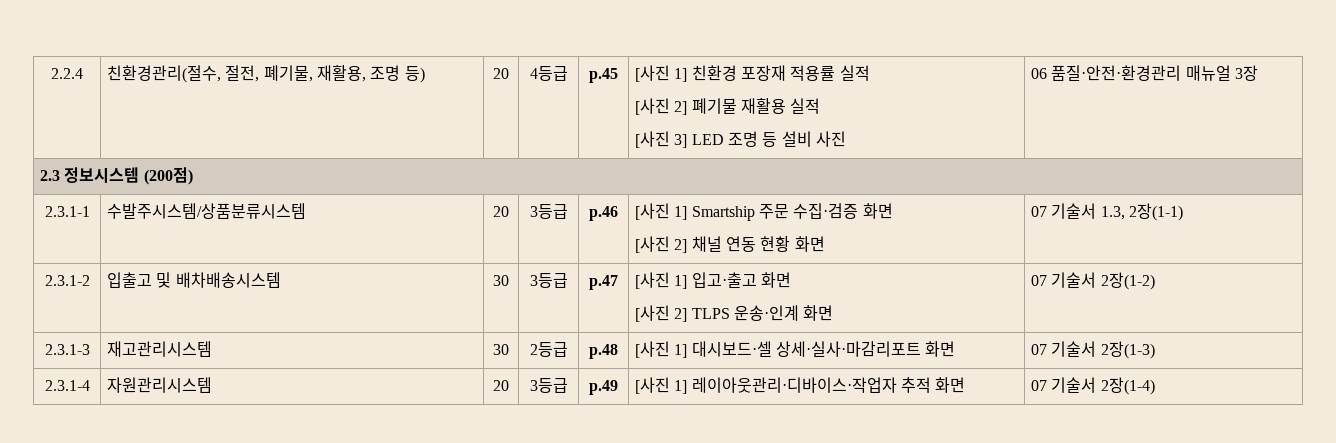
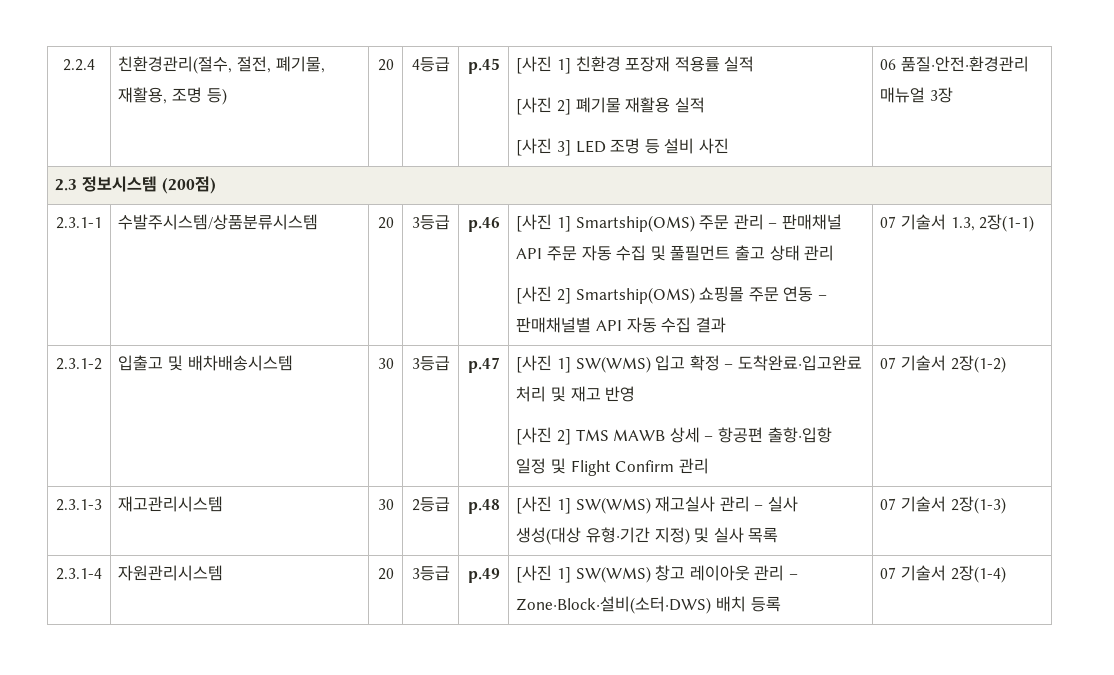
[691,203,893,221] [635,236,825,253] Smartship 주문 수집·검증 화면 // [사진 2] 채널 연동 현황 화면 -> [575,214,842,232] [516,245,835,261] [516,286,827,304] [516,317,726,333] Smartship(OMS) 주문 관리 – 판매채널 API 주문 자동 수집 및 풀필먼트 출고 상태 관리 // [사진 2] Smartship(OMS) 쇼핑몰 주문 연동 – 판매채널별 API 자동 수집 결과
[691,272,792,288] [635,305,834,322] 입고·출고 화면 // [사진 2] TLPS 운송·인계 화면 -> [575,355,862,373] [516,386,636,402] [516,427,832,445] [516,458,709,476] SW(WMS) 입고 확정 – 도착완료·입고완료 처리 및 재고 반영 // [사진 2] TMS MAWB 상세 – 항공편 출항·입항 일정 및 Flight Confirm 관리
[691,341,956,357] 대시보드·셀 상세·실사·마감리포트 화면 -> [575,496,798,514] [516,527,779,545] SW(WMS) 재고실사 관리 – 실사 생성(대상 유형·기간 지정) 및 실사 목록
[691,377,966,393] 레이아웃관리·디바이스·작업자 추적 화면 -> [575,565,798,583] [516,596,781,614] SW(WMS) 창고 레이아웃 관리 – Zone·Block·설비(소터·DWS) 배치 등록

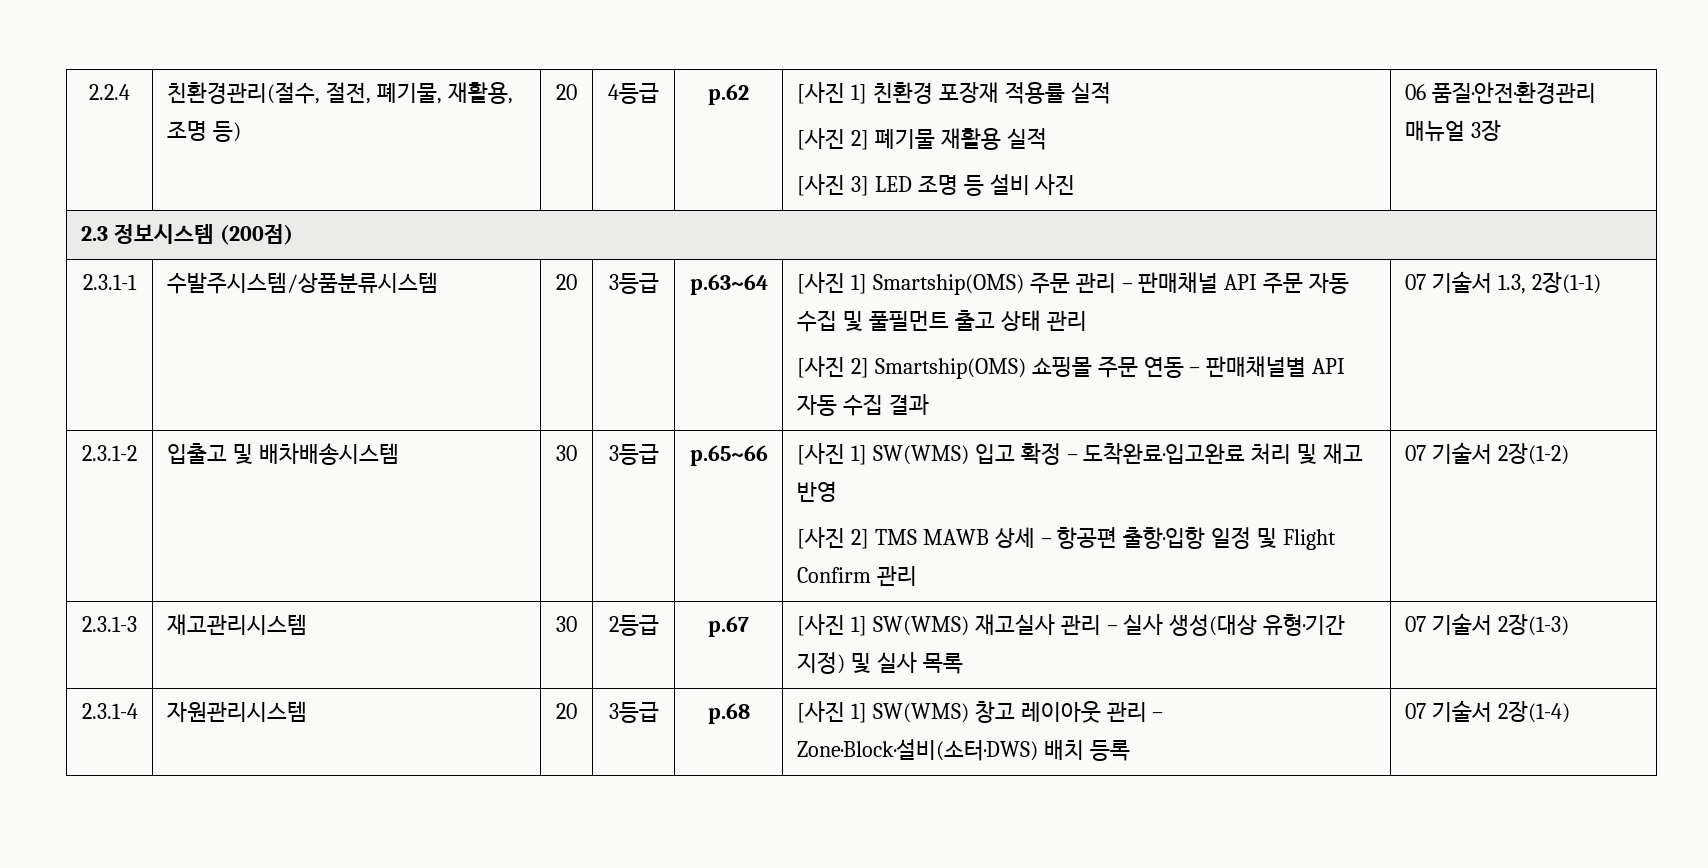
[467,58,500,74] p.45 -> [707,84,749,105] p.62
[467,217,500,232] p.46 -> [689,274,768,295] p.63~64
[467,357,500,373] p.47 -> [689,445,768,466] p.65~66
[467,499,500,514] p.48 -> [707,616,749,637] p.67
[467,568,500,583] p.49 -> [707,703,750,724] p.68

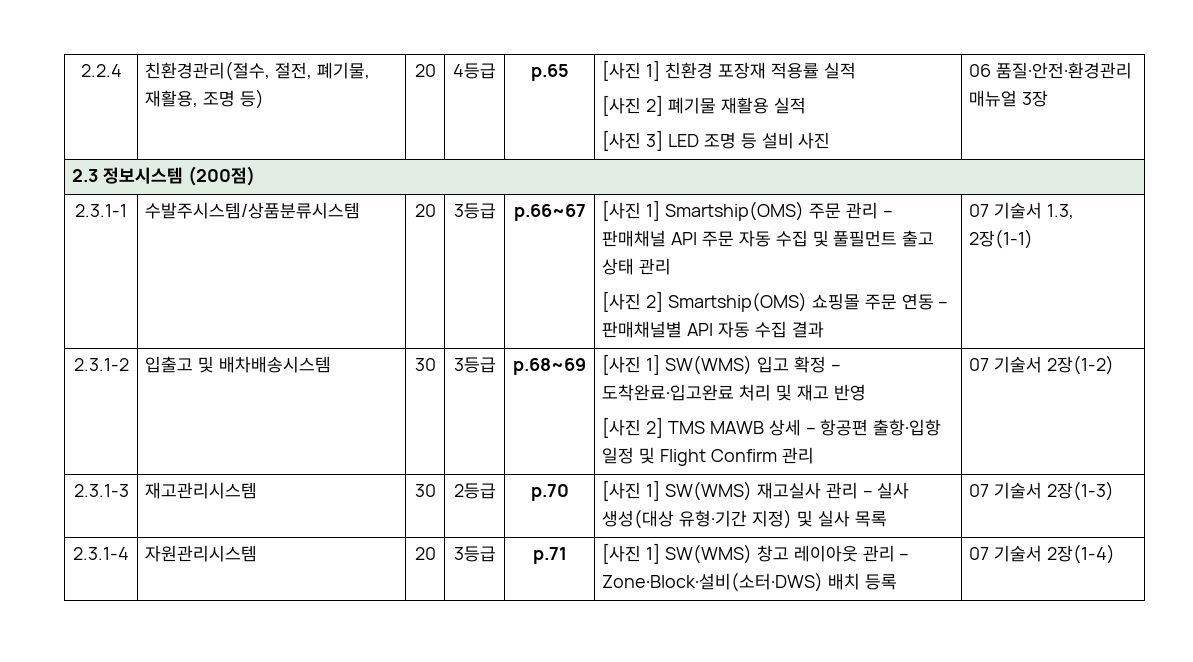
[707,84,749,105] p.62 -> [530,64,569,81] p.65
[689,274,768,295] p.63~64 -> [513,204,586,221] p.66~67
[689,445,768,466] p.65~66 -> [513,358,586,375] p.68~69
[707,616,749,637] p.67 -> [530,484,569,501] p.70
[707,703,750,724] p.68 -> [532,547,567,564] p.71

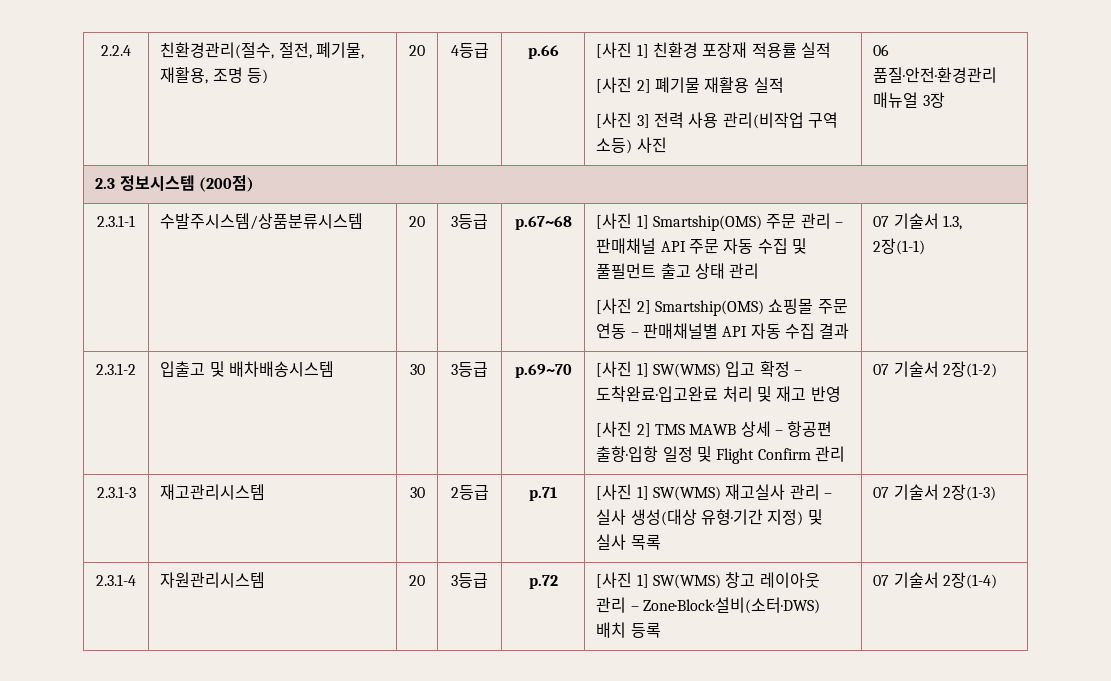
[530,64,569,81] p.65 -> [527,45,559,59] p.66
[667,132,794,149] LED 조명 등 설비 -> [653,112,838,129] [596,138,633,154] 전력 사용 관리(비작업 구역 소등)
[513,204,586,221] p.66~67 -> [514,216,572,230] p.67~68
[513,358,586,375] p.68~69 -> [514,364,572,378] p.69~70
[530,484,569,501] p.70 -> [529,487,557,501] p.71
[532,547,567,564] p.71 -> [528,575,558,589] p.72

